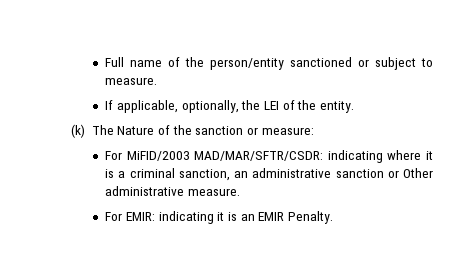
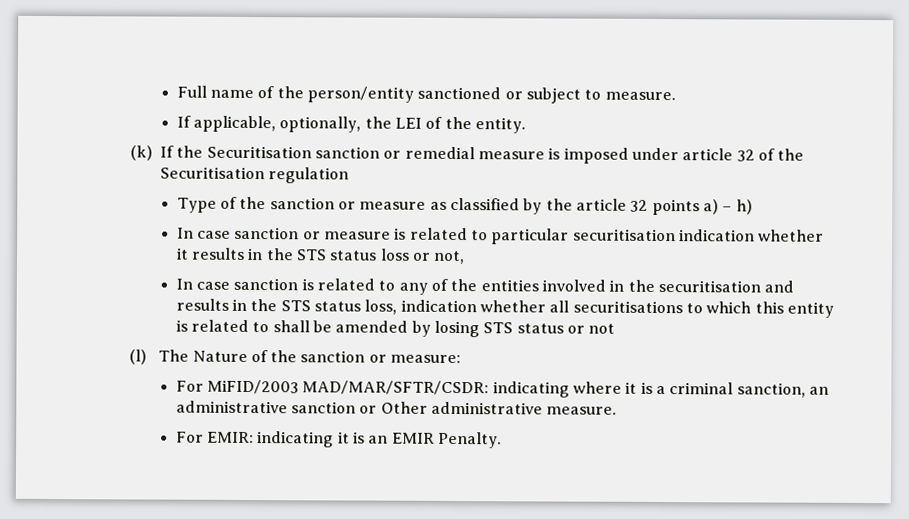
(85, 131) none -> [160,145,805,164] [160,166,350,184] [176,196,753,216] [176,226,825,245] [175,247,466,265] [175,277,795,295] [175,298,834,318] [175,319,616,338] [129,349,148,365] If the Securitisation sanction or remedial measure is imposed under article 32 of the Securitisation regulation // Type of the sanction or measure as classified by the article 32 points a) – h) // In case sanction or measure is related to particular securitisation indication whether it results in the STS status loss or not, // In case sanction is related to any of the entities involved in the securitisation and results in the STS status loss, indication whether all securitisations to which this entity is related to shall be amended by losing STS status or not // (l)

